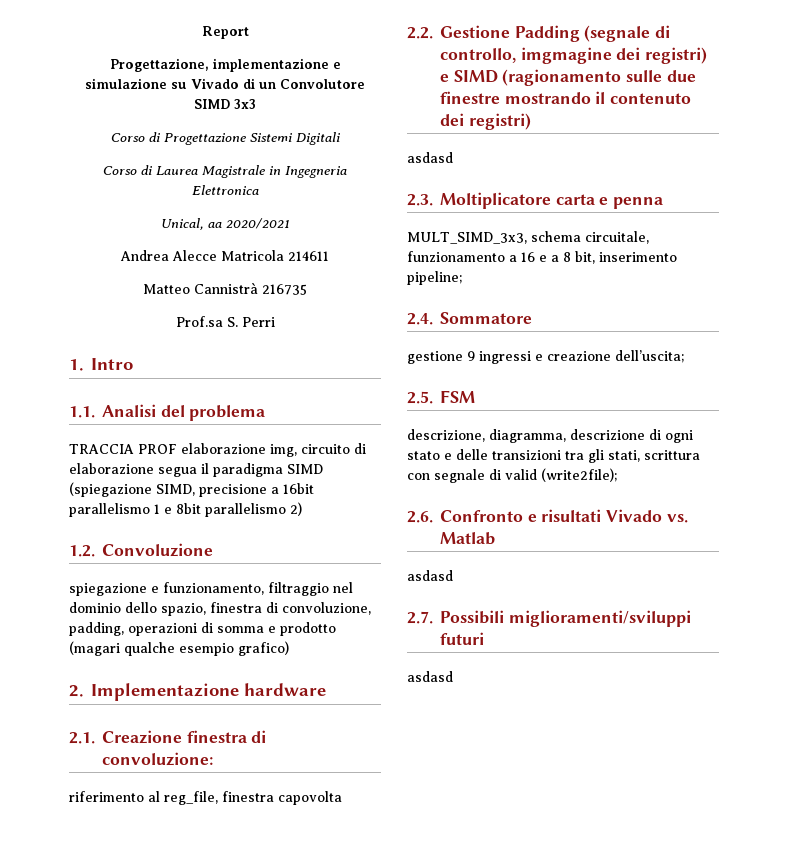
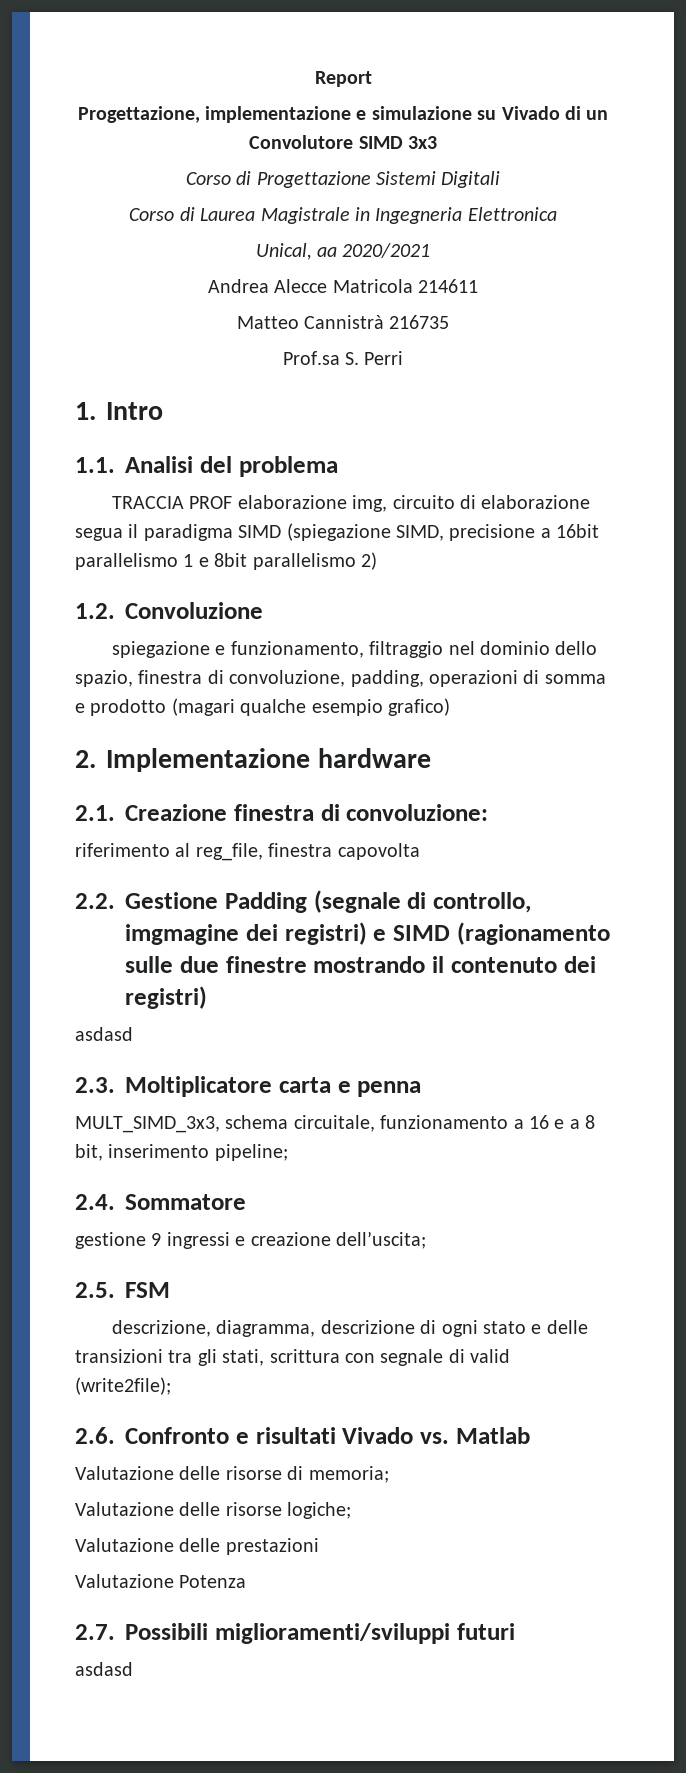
[407,570,453,581] asdasd -> [75,1466,389,1483] [75,1502,352,1519] [75,1538,319,1555] [75,1574,247,1588] Valutazione delle risorse di memoria; // Valutazione delle risorse logiche; // Valutazione delle prestazioni // Valutazione Potenza

